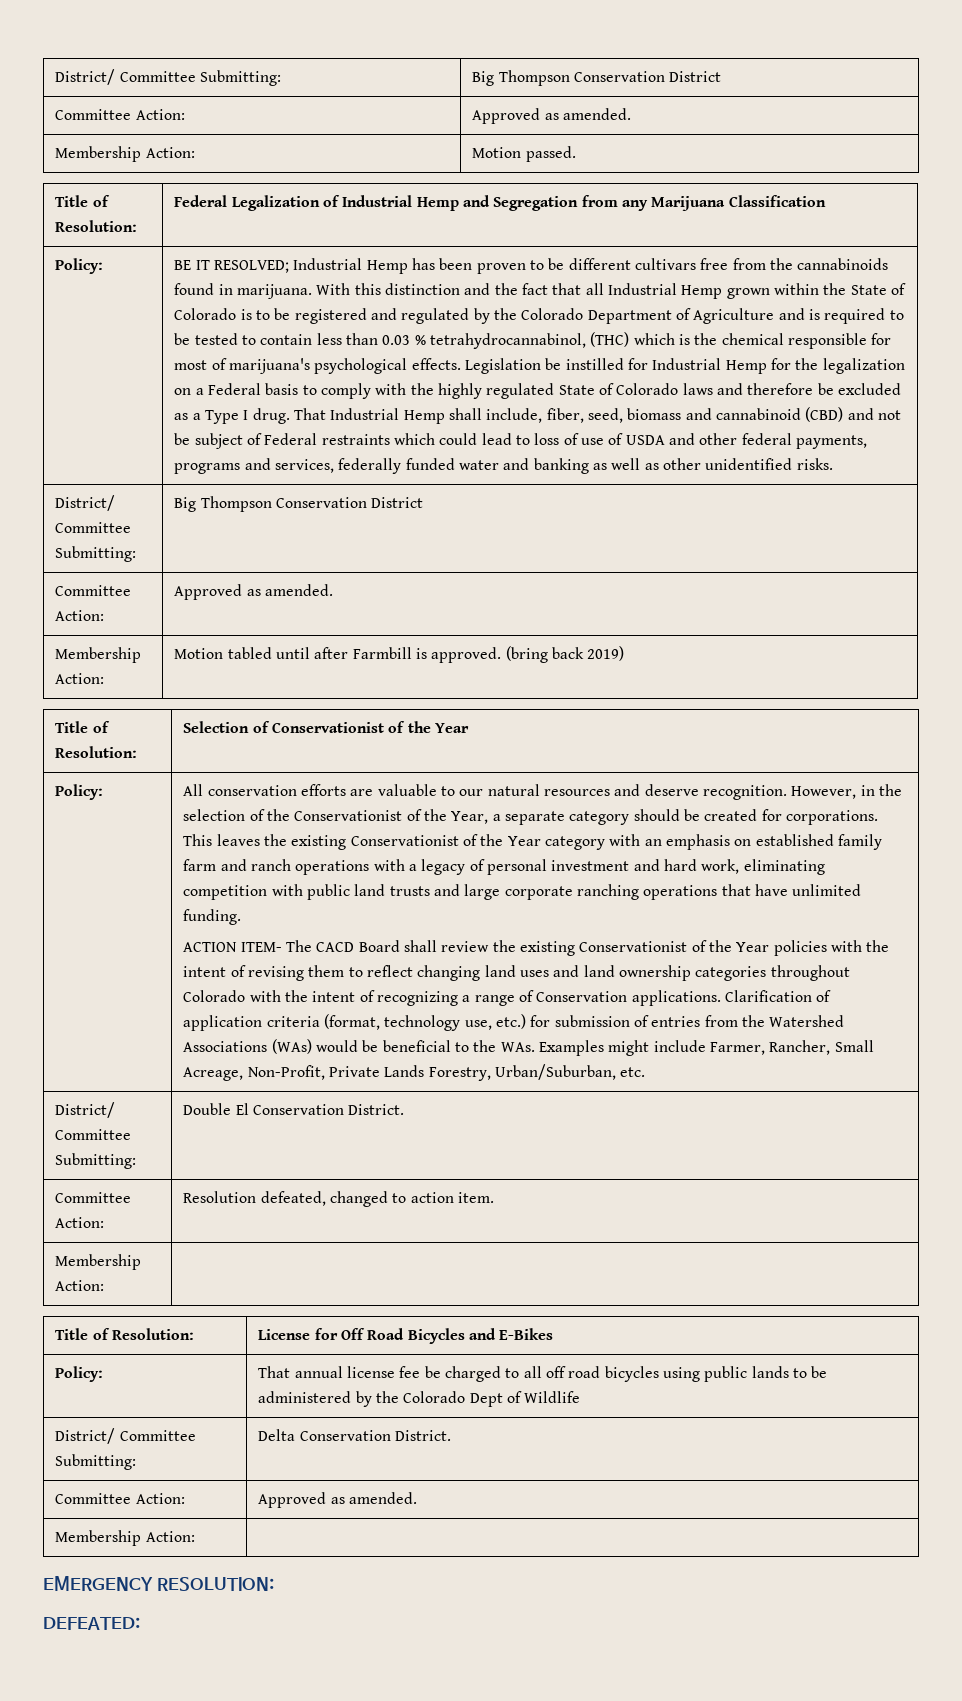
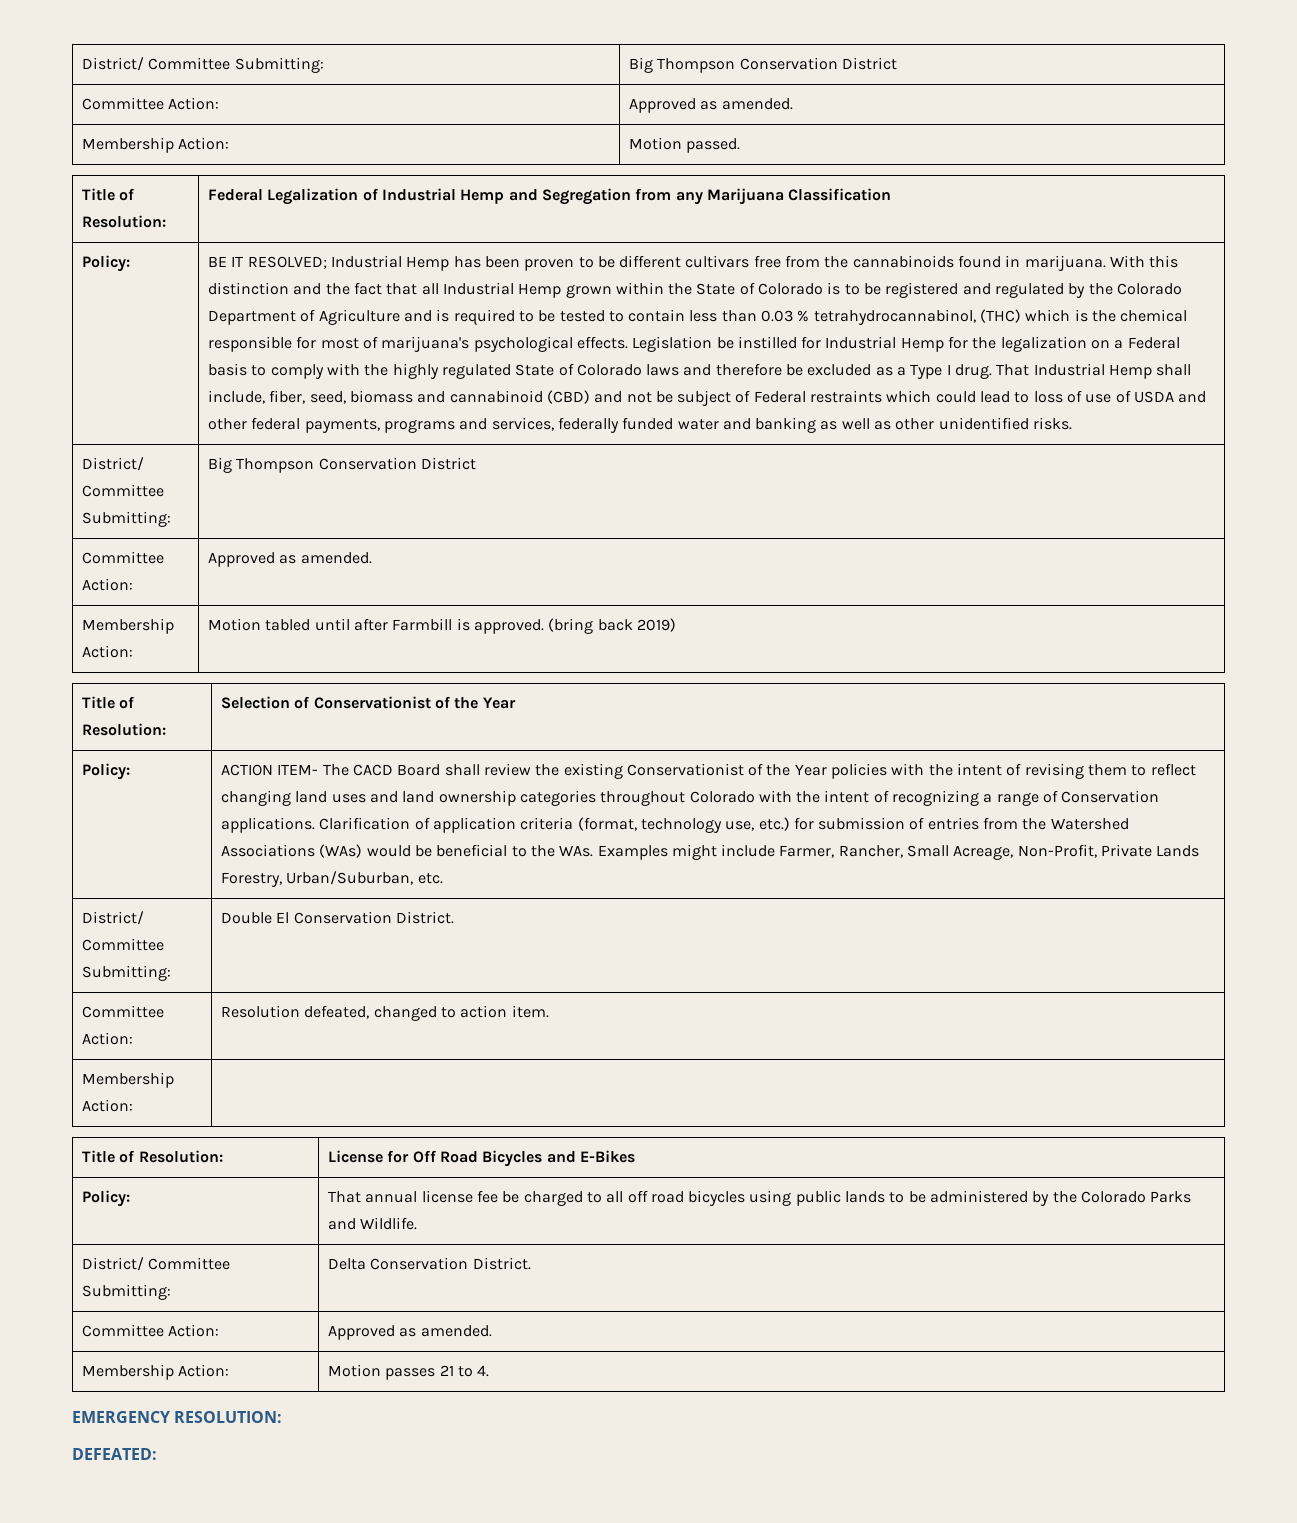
[183,784,902,800] [183,809,878,825] [183,834,882,850] [183,859,825,875] [183,884,862,900] [183,909,242,925] All conservation efforts are valuable to our natural resources and deserve recognition. However, in the selection of the Conservationist of the Year, a separate category should be created for corporations. This leaves the existing Conservationist of the Year category with an emphasis on established family farm and ranch operations with a legacy of personal investment and hard work, eliminating competition with public land trusts and large corporate ranching operations that have unlimited funding. // -> (130, 771) none
[469,1391,581,1407] Dept of Wildlife -> [1150,1191,1192,1203] [327,1217,418,1230] Parks and Wildlife.
(195, 1536) none -> [327,1364,490,1380] Motion passes 21 to 4.

